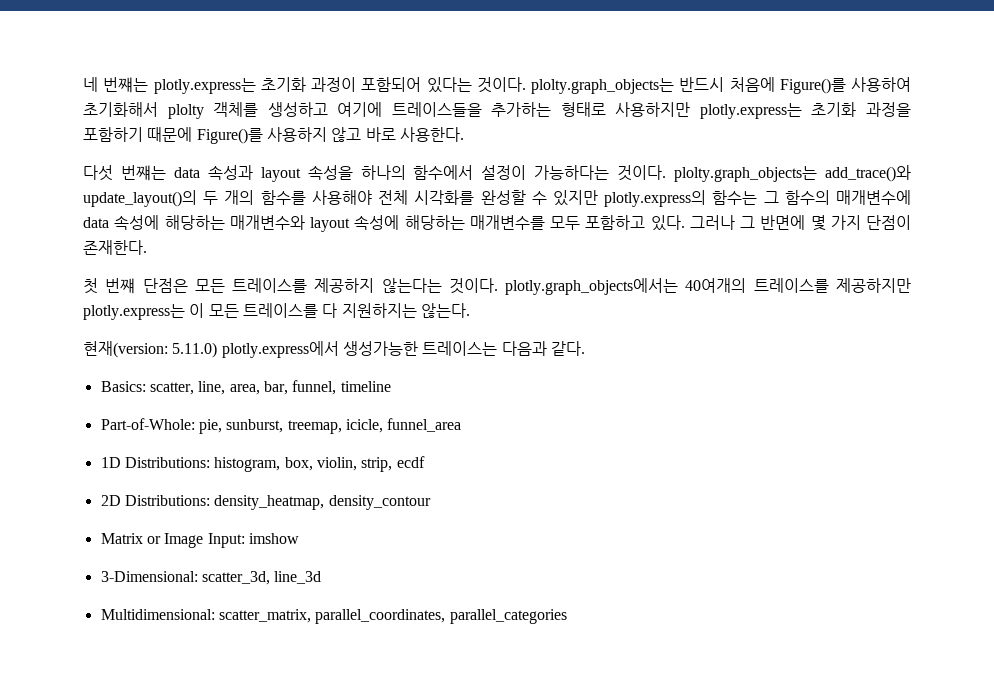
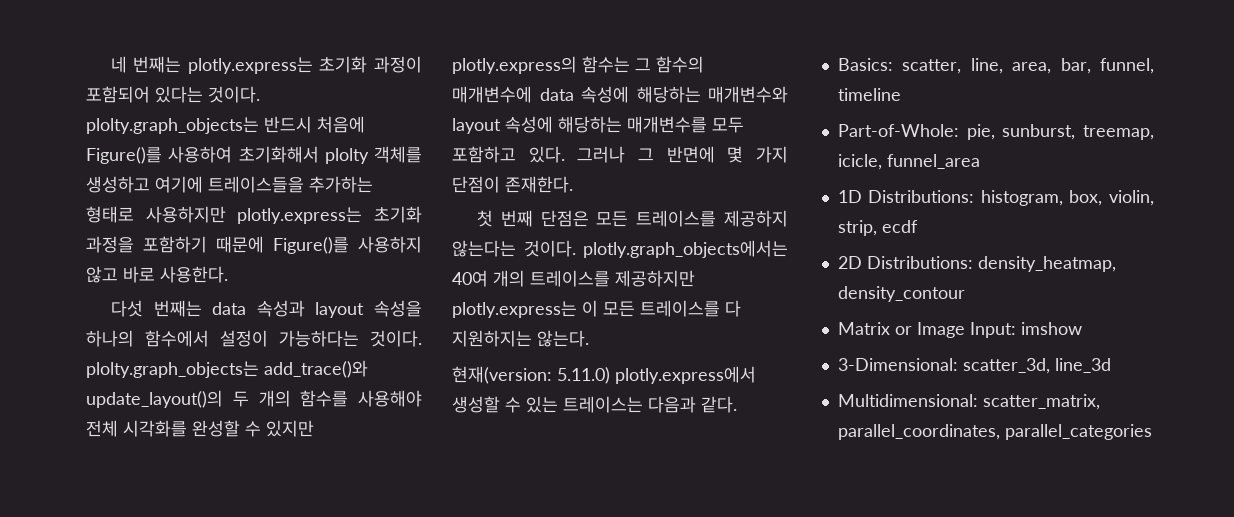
[103,77,149,93] 번쨰는 -> [133,56,182,73] 번째는
[120,165,166,181] 번쨰는 -> [153,300,202,317] 번째는
[105,278,136,294] 번쨰 -> [500,210,533,227] 번째
[685,278,747,293] 40여개의 -> [452,270,525,287] 40여 개의
[342,341,418,356] 생성가능한 -> [452,396,558,413] 생성할 수 있는

